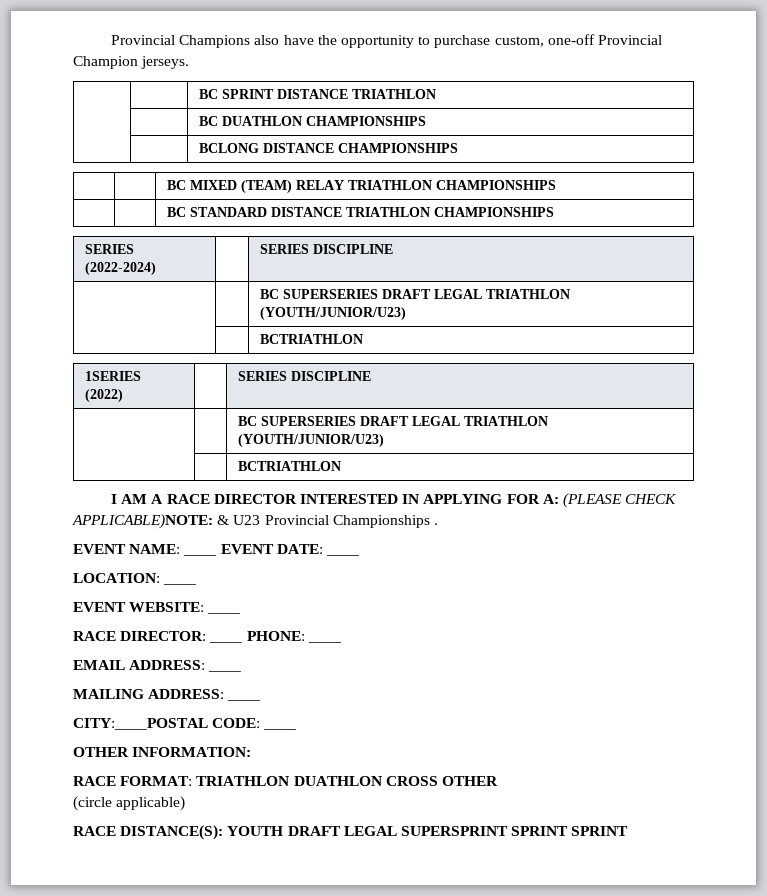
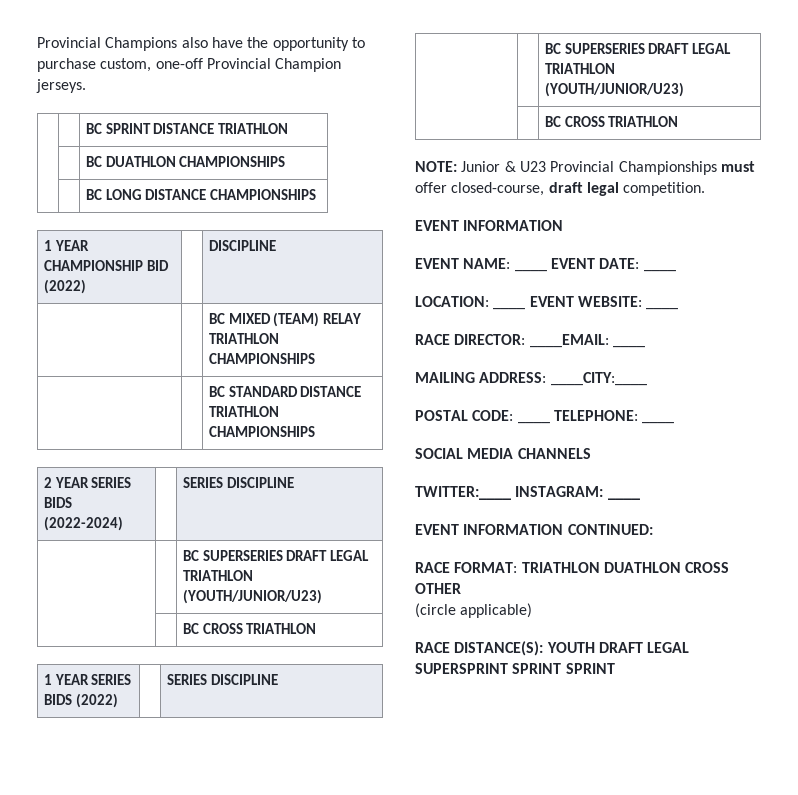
[199,143,260,153] BCLONG -> [85,189,142,200] BC LONG
(459, 148) none -> [43,240,89,251] [43,260,169,271] [43,279,86,294] [208,240,276,251] // 1 YEAR CHAMPIONSHIP BID (2022) | | DISCIPLINE
[85,244,135,254] SERIES -> [43,477,132,488] [43,497,72,508] 2 YEAR SERIES BIDS
[260,334,364,344] [85,371,142,381] BCTRIATHLON // 1SERIES -> [182,623,317,634] [43,674,132,685] [43,694,72,705] BC CROSS TRIATHLON // 1 YEAR SERIES BIDS
[238,461,342,471] [111,493,677,508] [72,514,438,529] BCTRIATHLON // I AM A RACE DIRECTOR INTERESTED IN APPLYING FOR A: (PLEASE CHECK APPLICABLE)NOTE: & U23 Provincial Championships . -> [544,116,679,127] [415,161,755,175] [415,182,706,196] [415,220,564,231] BC CROSS TRIATHLON // NOTE: Junior & U23 Provincial Championships must offer closed-course, draft legal competition. // EVENT INFORMATION
(197, 584) // -> (526, 308) none
[209,641,243,643] [246,631,305,641] [307,641,341,643] [73,660,206,670] [208,670,242,672] [73,689,225,699] [227,699,261,701] [73,718,261,730] [263,728,297,730] [73,747,252,757] ____ PHONE: ____ // EMAIL ADDRESS: ____ // MAILING ADDRESS: ____ // CITY:____POSTAL CODE: ____ // OTHER INFORMATION: -> [529,334,645,348] [415,372,647,386] [415,410,514,421] [517,421,550,424] [553,410,638,421] [642,421,675,424] [415,448,591,459] [415,486,604,500] [607,497,640,500] [415,524,653,535] ____EMAIL: ____ // MAILING ADDRESS: ____CITY:____ // POSTAL CODE: ____ TELEPHONE: ____ // SOCIAL MEDIA CHANNELS // TWITTER:____ INSTAGRAM: ____ // EVENT INFORMATION CONTINUED:

